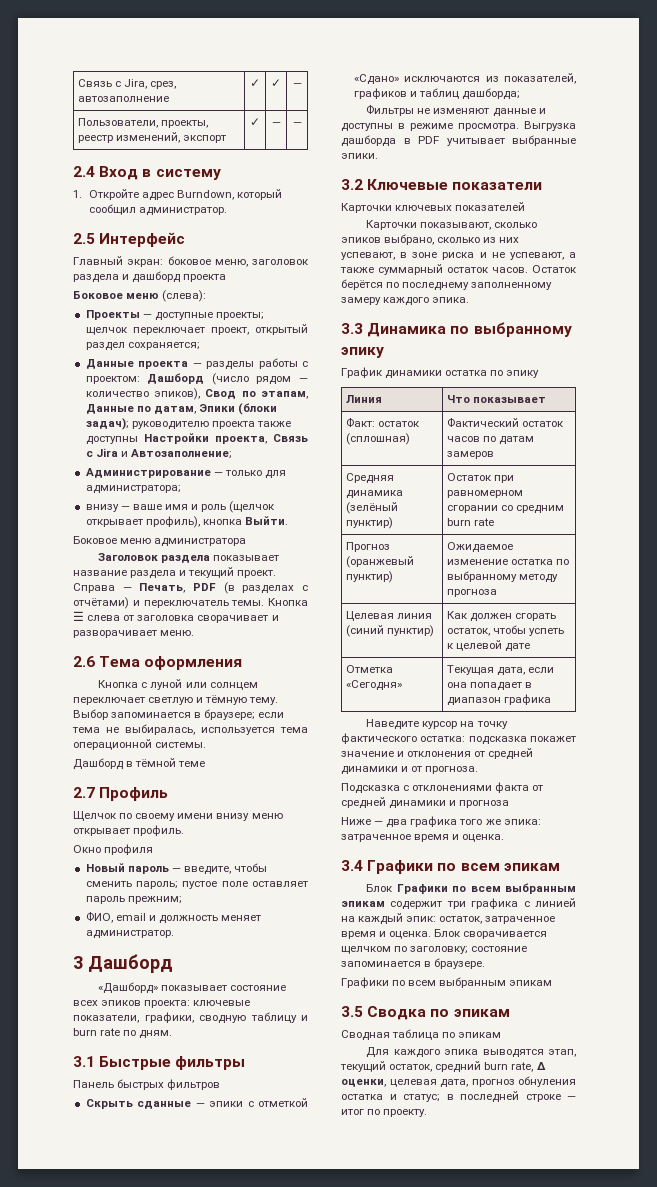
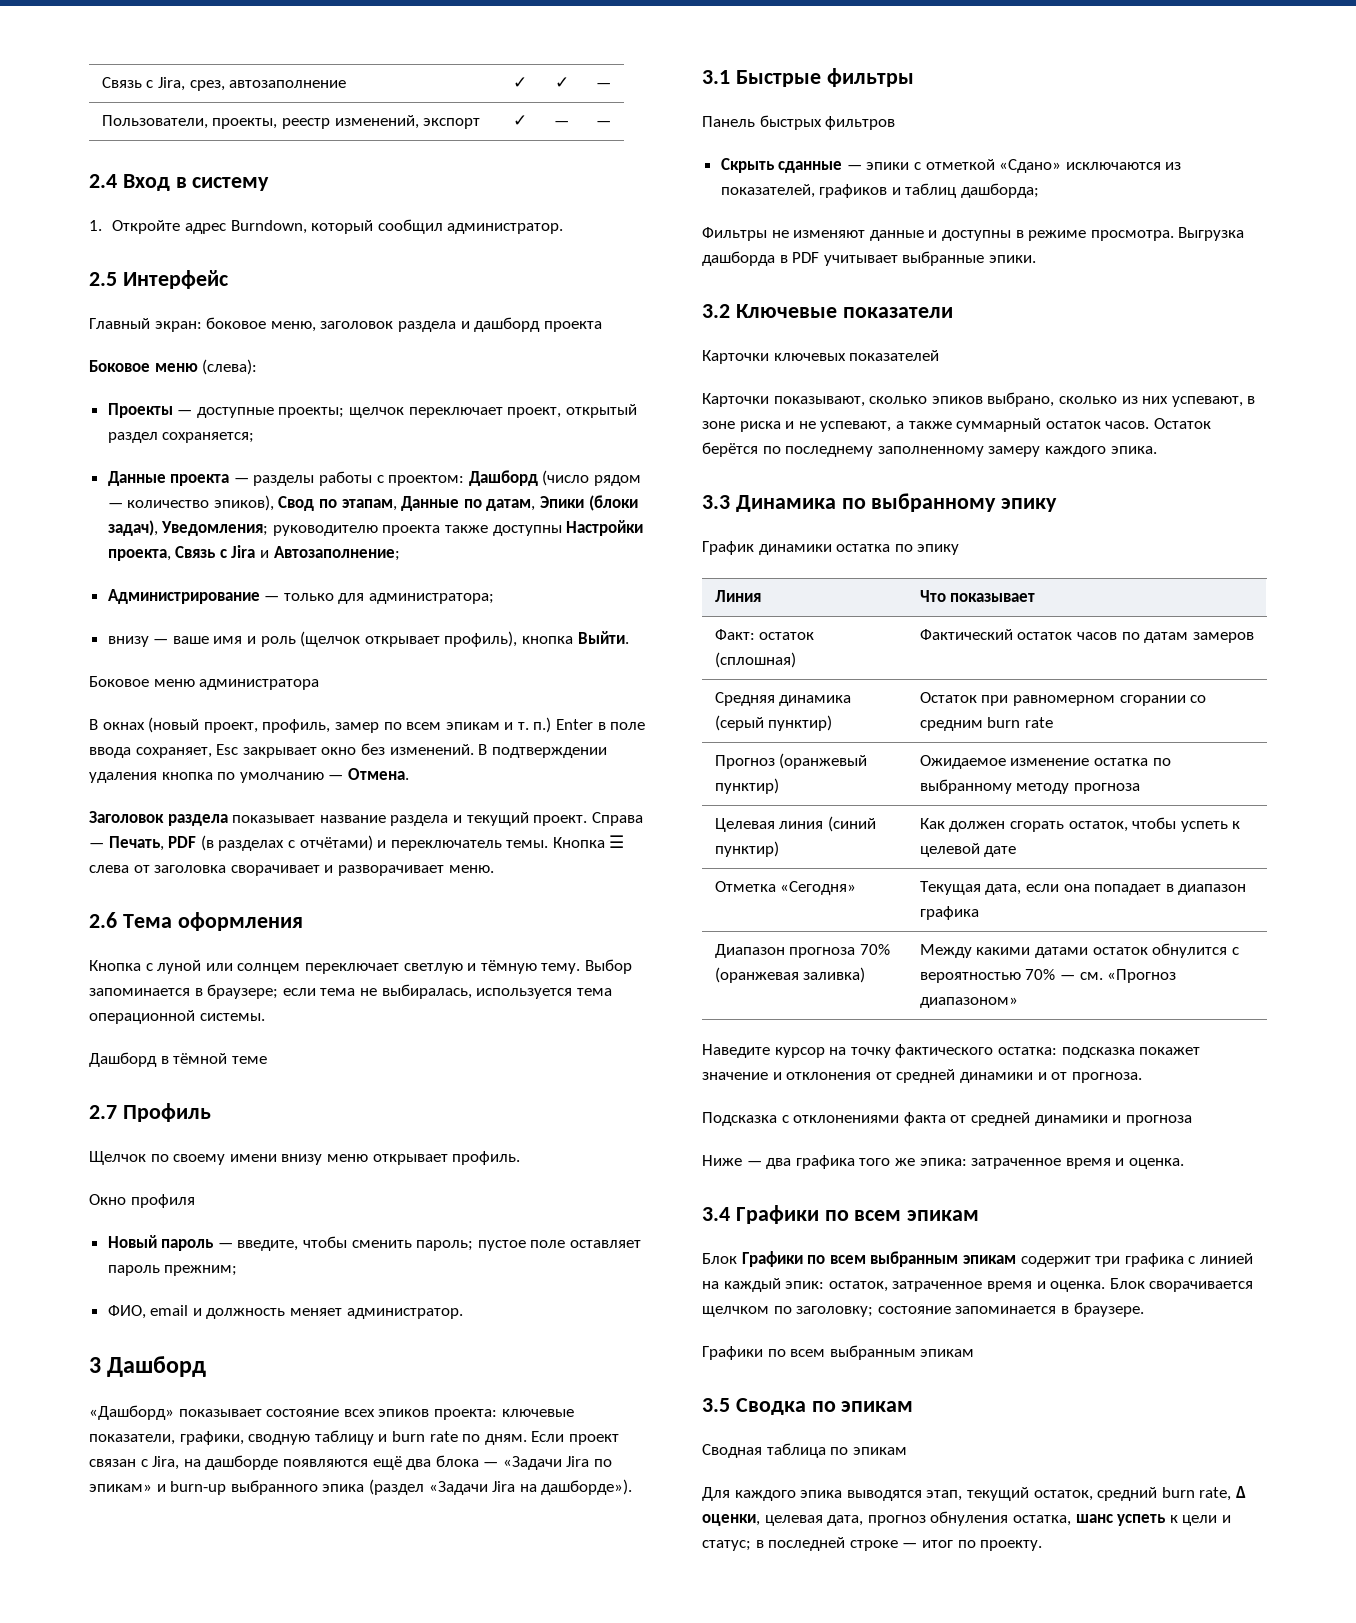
[85,418,129,430] задач); -> [107,520,269,536] задач), Уведомления;
(247, 542) none -> [89,717,646,733] [89,743,607,758] [89,768,409,783] // В окнах (новый проект, профиль, замер по всем эпикам и т. п.) Enter в поле ввода сохраняет, Esc закрывает окно без изменений. В подтверждении удаления кнопка по умолчанию — Отмена.
(173, 1034) none -> [531,1431,619,1445] [89,1455,613,1470] [89,1479,633,1495] Если проект связан с Jira, на дашборде появляются ещё два блока — «Задачи Jira по эпикам» и burn-up выбранного эпика (раздел «Задачи Jira на дашборде»).
[346,502,399,514] (зелёный -> [714,715,764,731] (серый
(552, 699) none -> [714,944,891,958] [714,967,866,983] [919,943,1239,958] [919,969,1177,983] [919,997,1018,1008] // Диапазон прогноза 70% (оранжевая заливка) | Между какими датами остаток обнулится с вероятностью 70% — см. «Прогноз диапазоном»
[341,1094,383,1100] остатка -> [1012,1514,1218,1526] остатка, шанс успеть к цели

